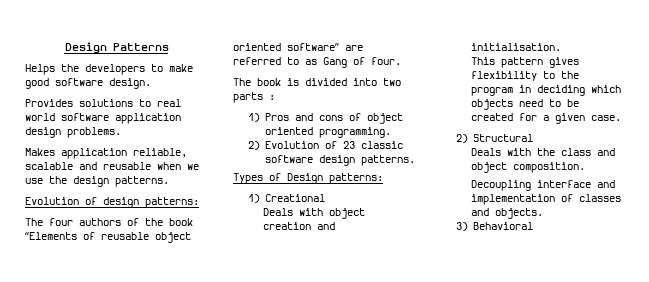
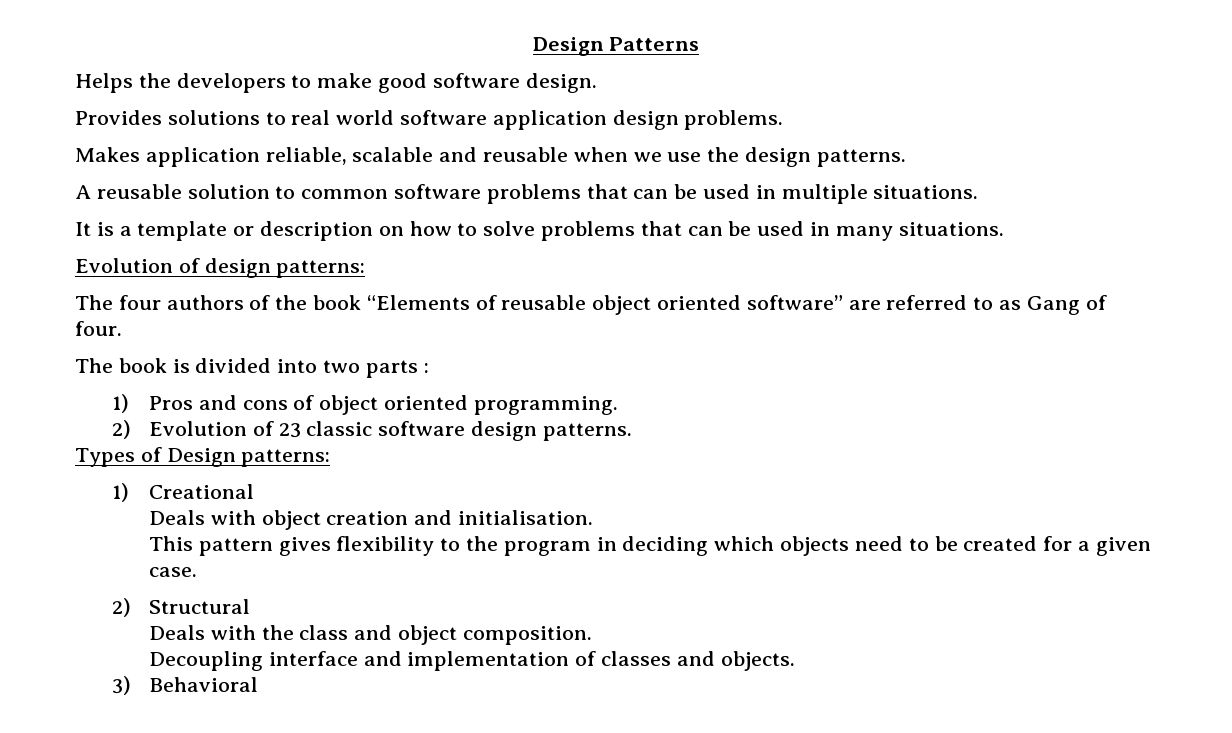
(169, 181) none -> [75,184,979,204] [75,221,1004,241] // A reusable solution to common software problems that can be used in multiple situations. // It is a template or description on how to solve problems that can be used in many situations.

